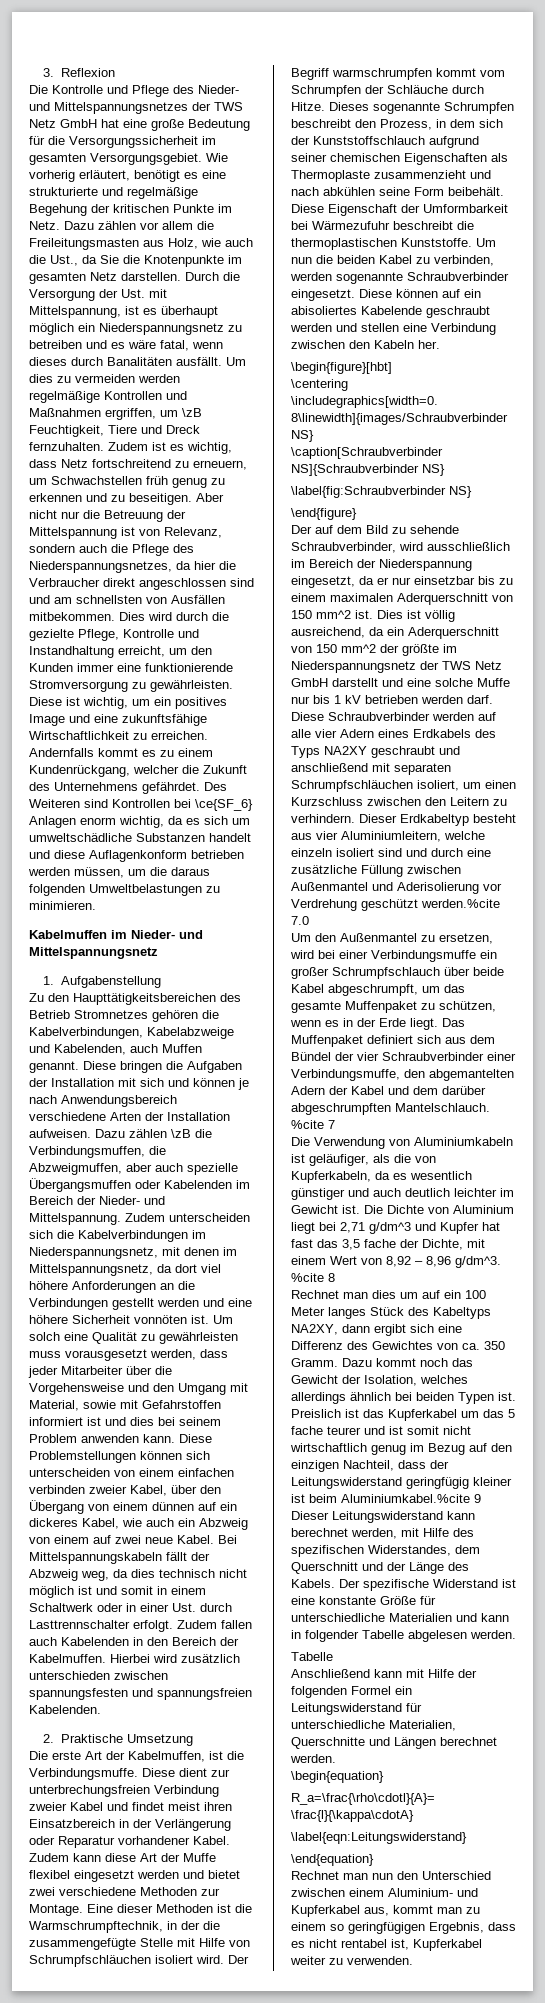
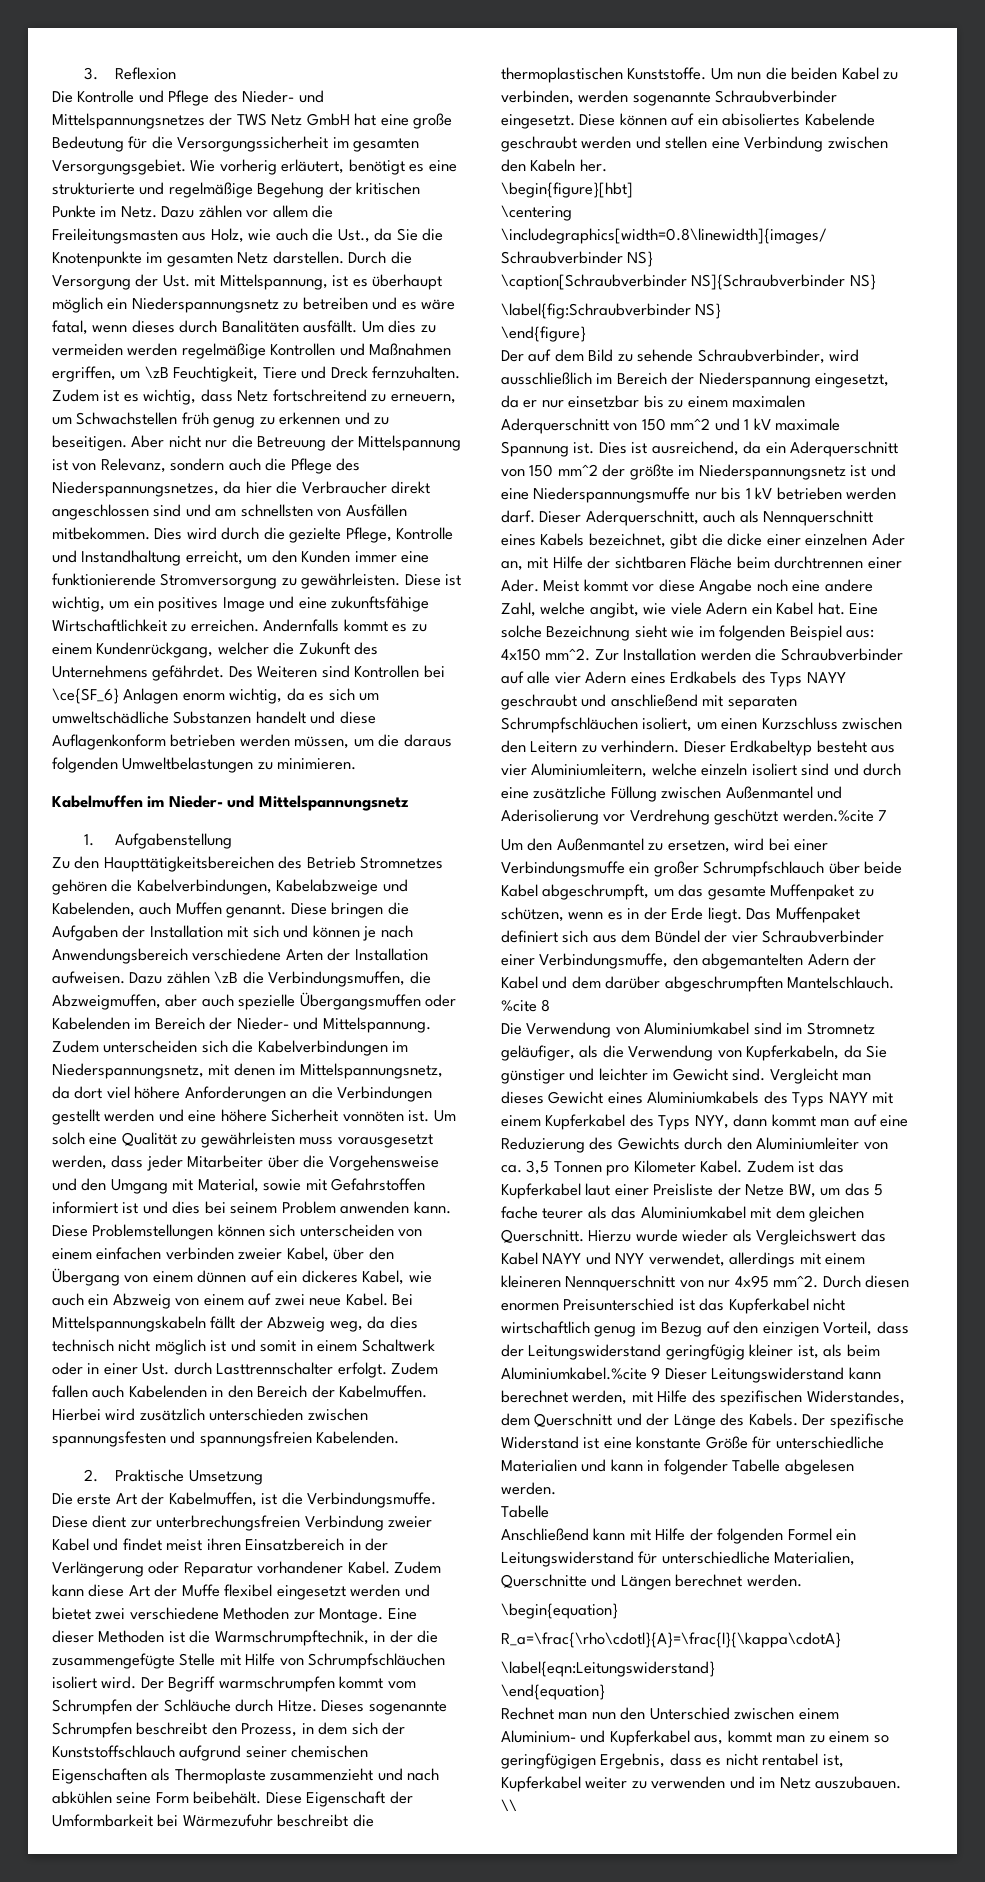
(351, 614) none -> [714,418,841,431] [501,441,569,457] und 1 kV maximale Spannung
[425,610,455,622] völlig -> (648, 448) none
[420,661,502,670] [291,678,510,687] der TWS Netz GmbH darstellt und eine solche Muffe -> [850,464,896,477] [501,487,691,503] ist und eine Niederspannungsmuffe
[291,712,474,721] Diese Schraubverbinder werden -> [539,510,874,526] [501,533,905,549] [501,556,902,571] [501,579,873,595] [501,602,879,618] [501,625,875,641] [501,648,903,661] Dieser Aderquerschnitt, auch als Nennquerschnitt eines Kabels bezeichnet, gibt die dicke einer einzelnen Ader an, mit Hilfe der sichtbaren Fläche beim durchtrennen einer Ader. Meist kommt vor diese Angabe noch eine andere Zahl, welche angibt, wie viele Adern ein Kabel hat. Eine solche Bezeichnung sieht wie im folgenden Beispiel aus: 4x150 mm^2. Zur Installation werden die Schraubverbinder
[324,746,367,755] NA2XY -> [806,672,846,683] NAYY
[291,916,309,925] 7.0 -> [878,810,888,821] 7
[328,1120,335,1129] 7 -> [541,999,551,1012] 8
[414,1137,513,1146] [291,1154,305,1163] Aluminiumkabeln ist -> [644,1022,875,1035] Aluminiumkabel sind im Stromnetz
(411, 1158) none -> [628,1045,714,1061] Verwendung
[393,1171,472,1180] [291,1188,514,1200] [291,1205,514,1214] [291,1222,500,1234] [291,1239,485,1250] [291,1256,501,1268] [291,1273,335,1282] [291,1290,486,1299] [291,1307,491,1319] [291,1324,462,1336] [291,1341,505,1350] [291,1358,473,1367] [291,1375,468,1386] [291,1392,516,1404] [291,1409,457,1421] es wesentlich günstiger und auch deutlich leichter im Gewicht ist. Die Dichte von Aluminium liegt bei 2,71 g/dm^3 und Kupfer hat fast das 3,5 fache der Dichte, mit einem Wert von 8,92 – 8,96 g/dm^3. %cite 8 // Rechnet man dies um auf ein 100 Meter langes Stück des Kabeltyps NA2XY, dann ergibt sich eine Differenz des Gewichtes von ca. 350 Gramm. Dazu kommt noch das Gewicht der Isolation, welches allerdings ähnlich bei beiden Typen ist. Preislich ist das Kupferkabel -> [866,1045,888,1058] [501,1068,872,1084] [501,1091,894,1107] [501,1114,909,1130] [501,1137,888,1153] [501,1160,844,1176] [501,1183,816,1199] Sie günstiger und leichter im Gewicht sind. Vergleicht man dieses Gewicht eines Aluminiumkabels des Typs NAYY mit einem Kupferkabel des Typs NYY, dann kommt man auf eine Reduzierung des Gewichts durch den Aluminiumleiter von ca. 3,5 Tonnen pro Kilometer Kabel. Zudem ist das Kupferkabel laut einer Preisliste der Netze BW,
[364,1426,439,1435] und ist somit -> [587,1206,865,1222] [501,1229,886,1245] [501,1252,866,1268] [501,1275,910,1291] [501,1298,809,1314] als das Aluminiumkabel mit dem gleichen Querschnitt. Hierzu wurde wieder als Vergleichswert das Kabel NAYY und NYY verwendet, allerdings mit einem kleineren Nennquerschnitt von nur 4x95 mm^2. Durch diesen enormen Preisunterschied ist das Kupferkabel
[343,1460,394,1471] Nachteil, -> [823,1321,873,1336] Vorteil,
[291,1494,305,1503] ist -> [797,1344,843,1359] ist, als
[347,1956,413,1965] verwenden. -> [651,1776,902,1789] [501,1799,517,1811] verwenden und im Netz auszubauen. \\

